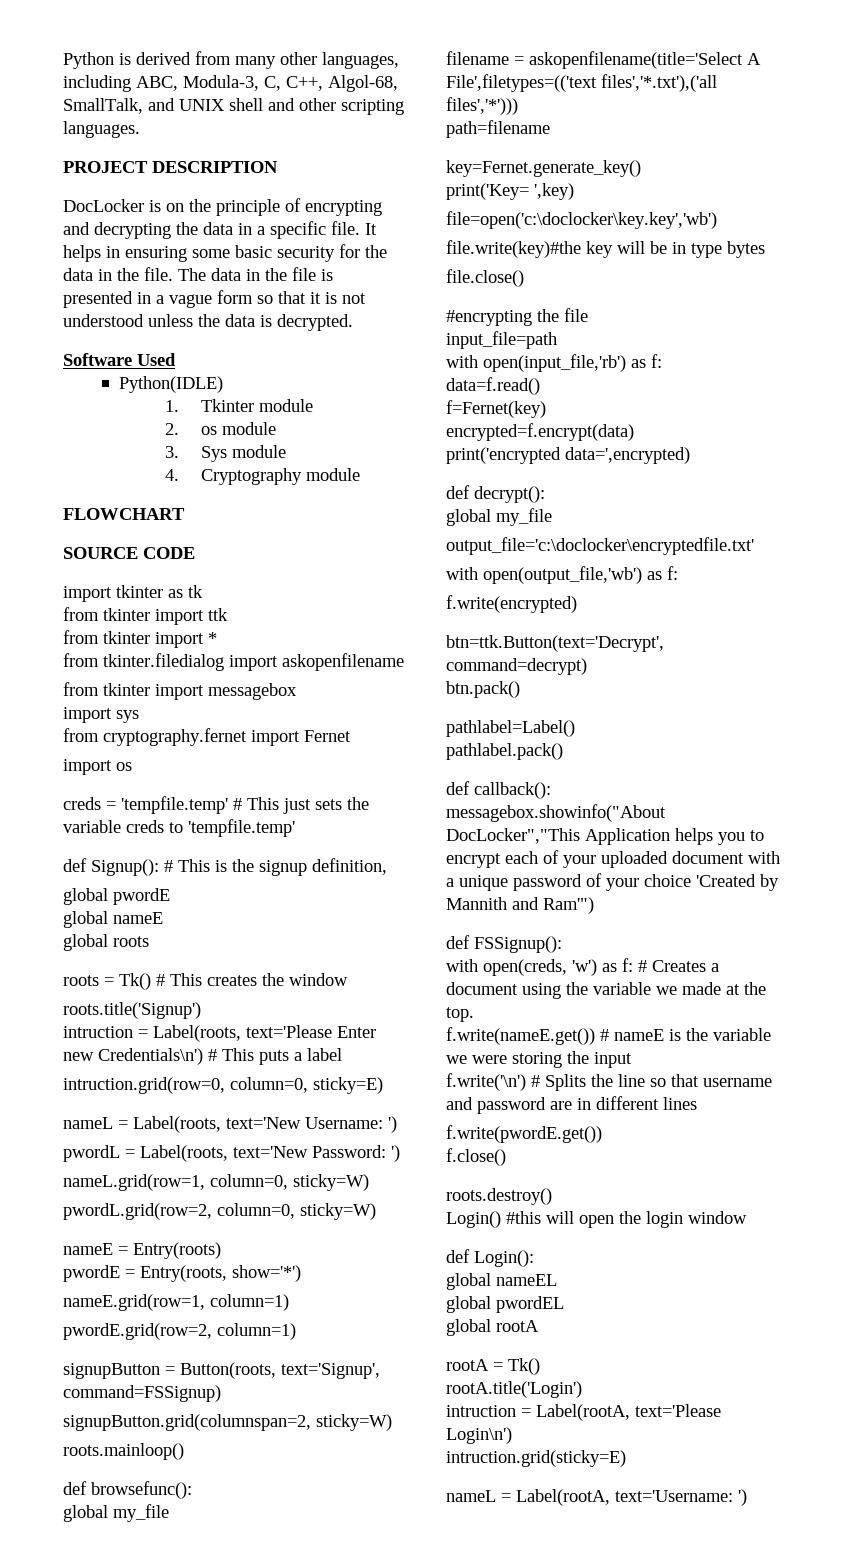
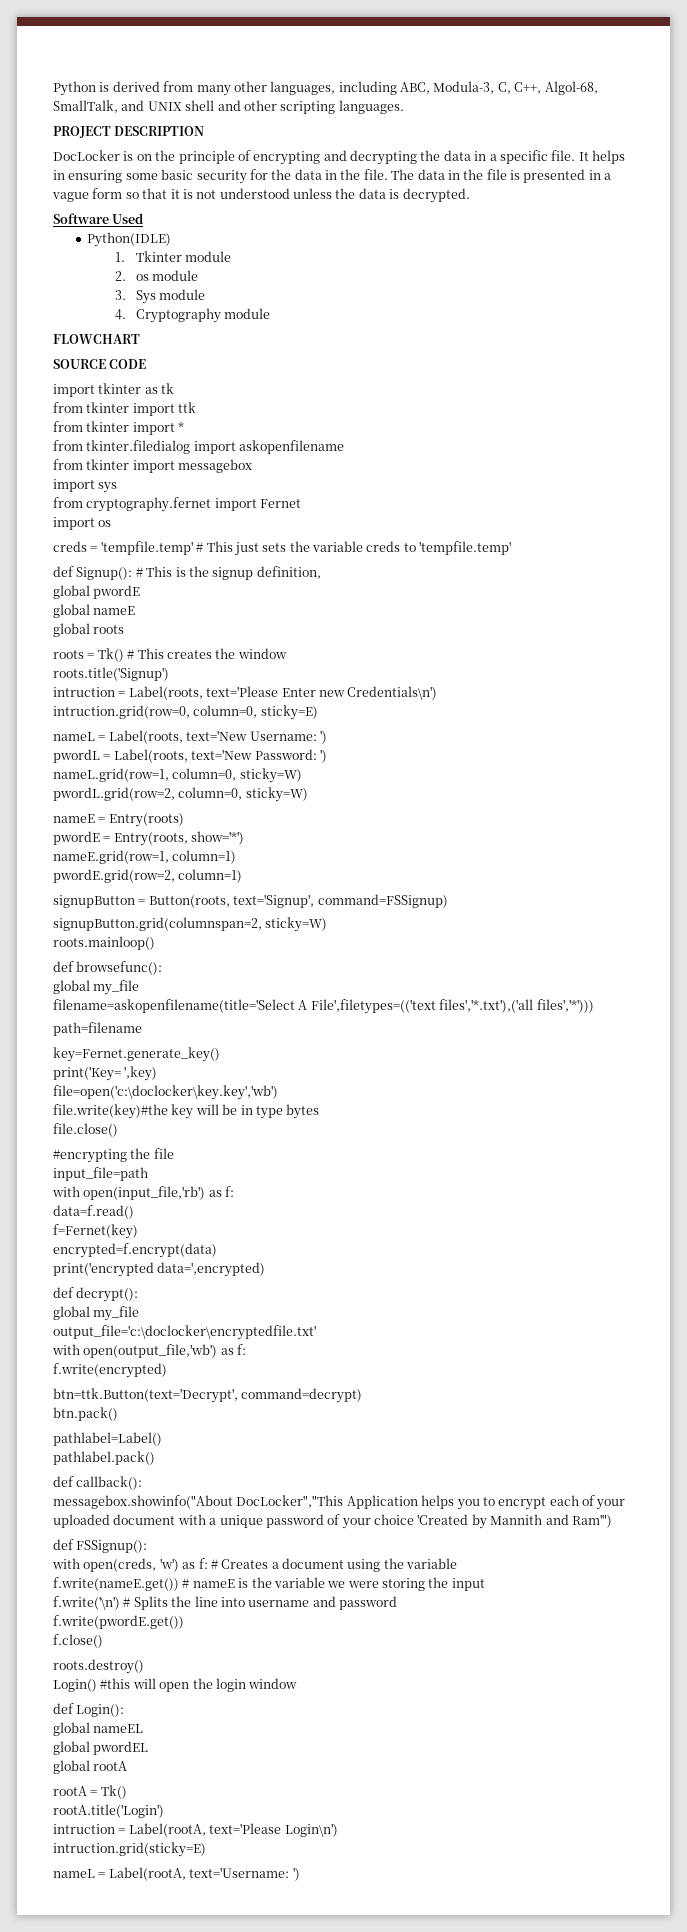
[208,1048,342,1065] # This puts a label -> (438, 693) none
[446,51,743,69] filename = askopenfilename(title='Select -> [53,999,295,1013] filename=askopenfilename(title='Select
[656,982,766,995] [446,1007,474,1022] we made at the top. -> (458, 1563) none
[650,1074,699,1087] so that -> [220,1597,245,1607] into
[550,1096,697,1110] are in different lines -> (397, 1603) none

